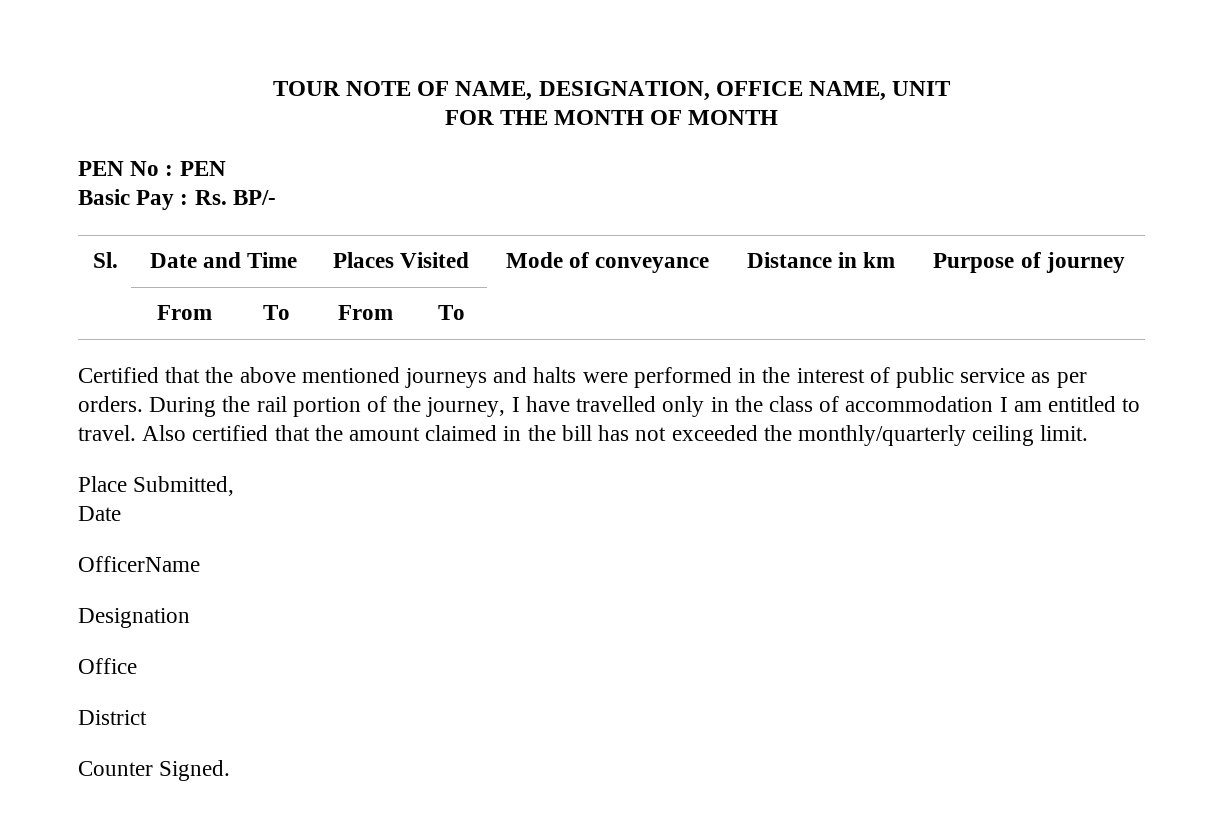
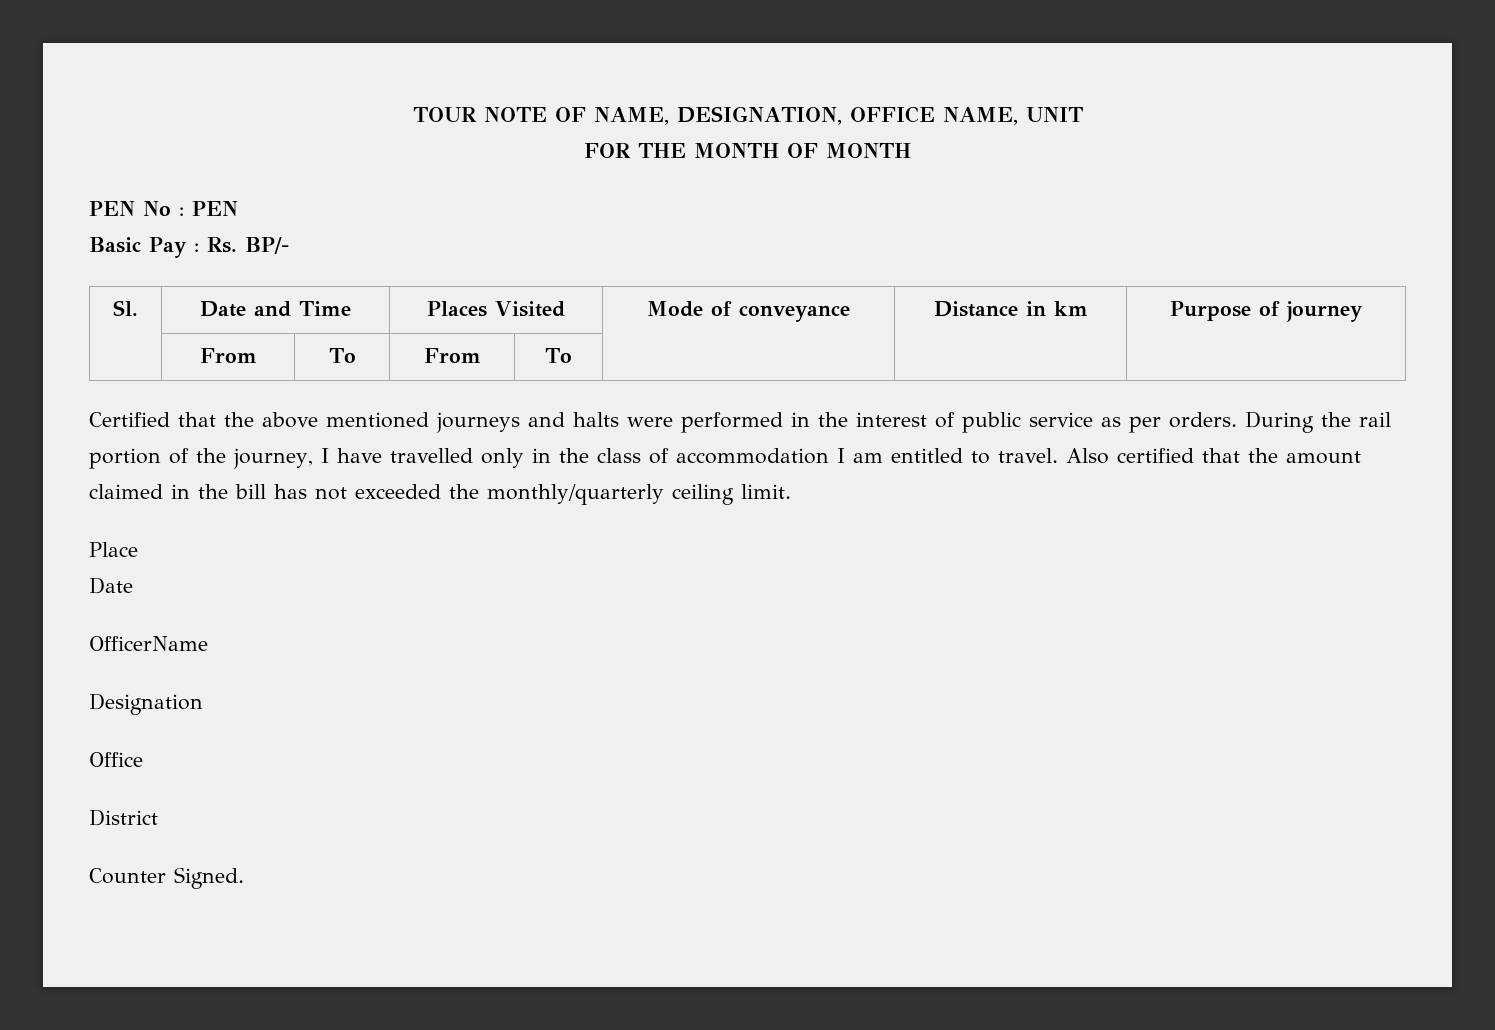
[133,476,235,496] Submitted, -> (138, 549) none

